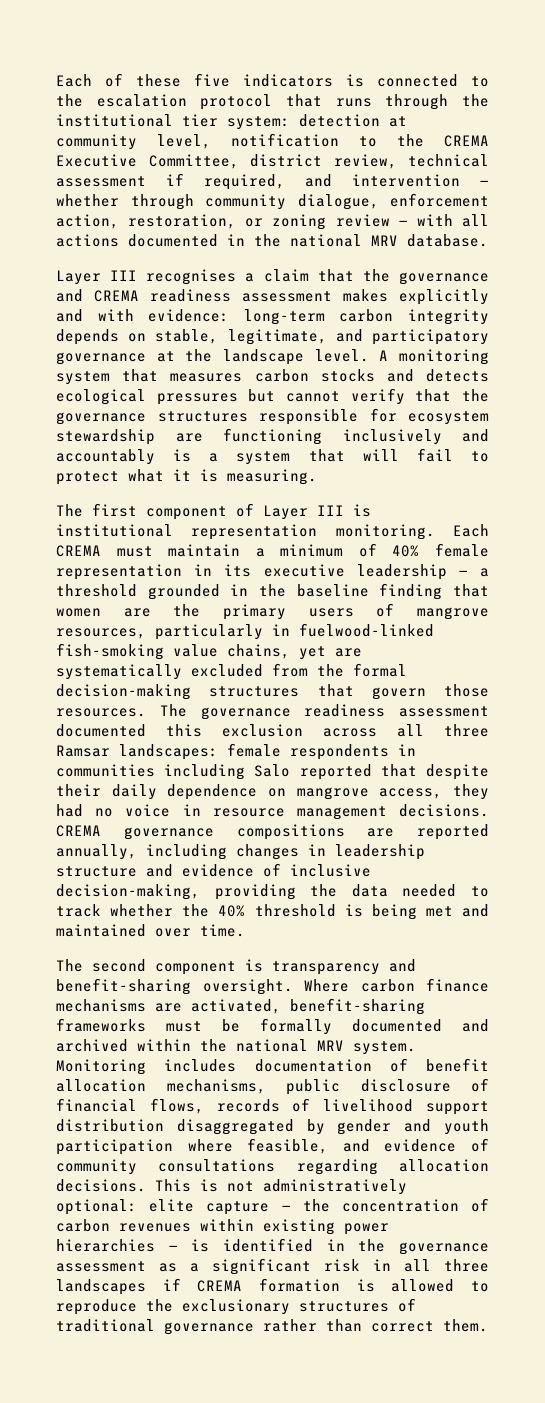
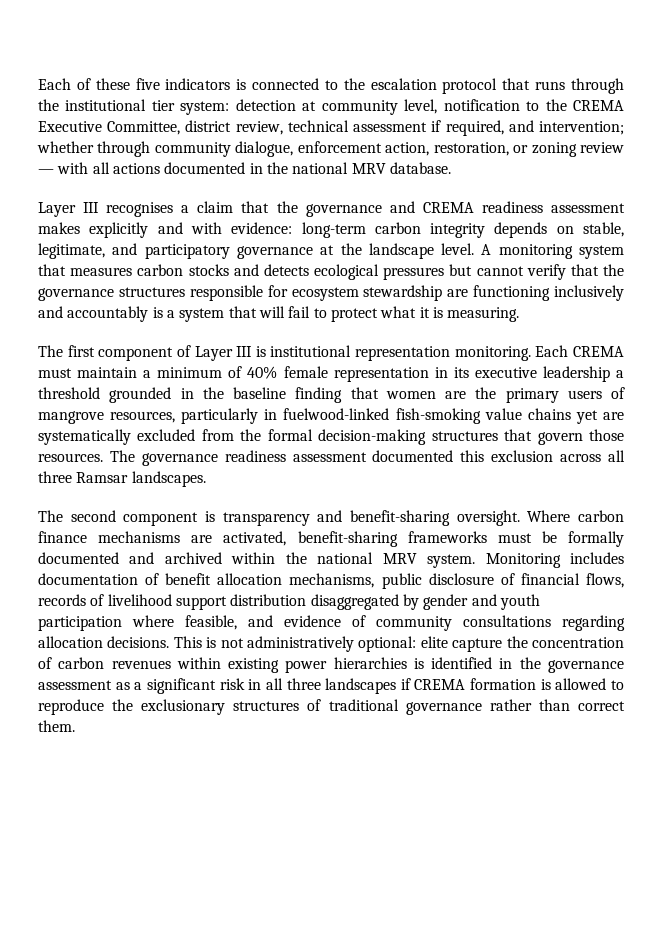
[352,174,489,187] intervention — -> [539,121,624,135] intervention;
[458,570,468,576] — -> (610, 374) none
[227,644,290,659] chains, -> [527,408,571,420] chains
[119,743,416,760] [56,764,489,780] [56,784,489,800] [56,804,489,820] [56,824,489,840] [56,844,425,860] [56,863,371,877] [56,884,490,900] [56,904,489,920] [56,924,245,937] landscapes: female respondents in communities including Salo reported that despite their daily dependence on mangrove access, they had no voice in resource management decisions. CREMA governance compositions are reported annually, including changes in leadership structure and evidence of inclusive decision-making, providing the data needed to track whether the 40% threshold is being met and maintained over time. -> [131,471,206,487] landscapes.
[281,1205,291,1211] — -> (503, 645) none
[168,1245,178,1251] — -> (407, 663) none

